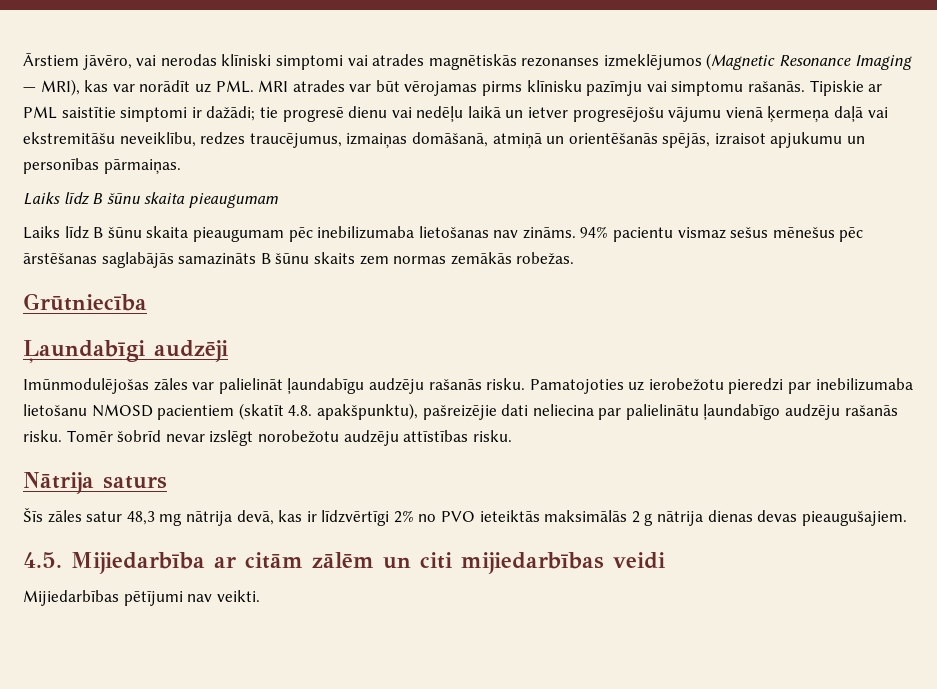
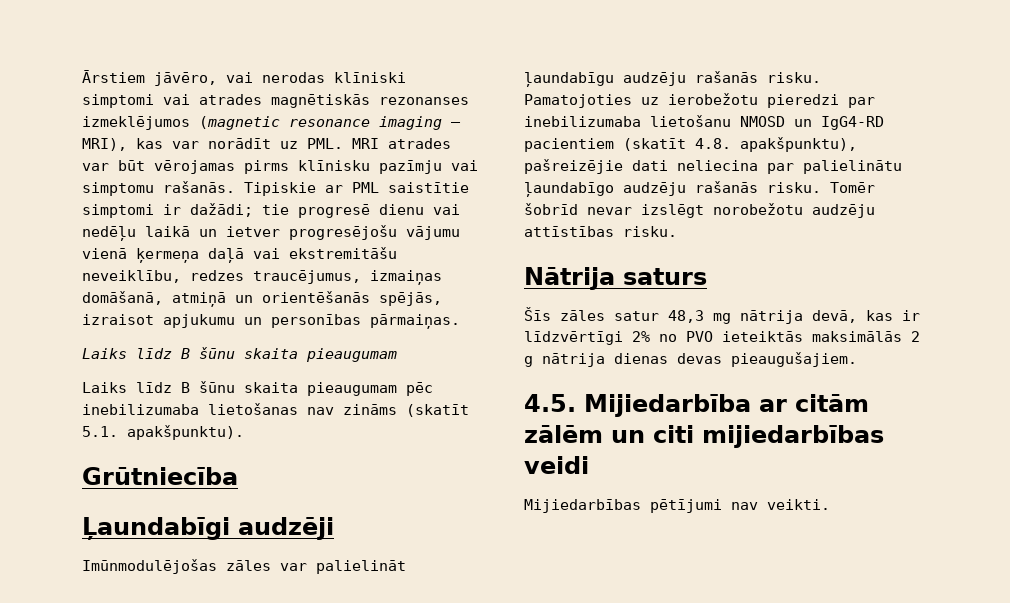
[706,53,912,70] (Magnetic Resonance Imaging -> [199,116,442,130] (magnetic resonance imaging
[522,226,864,242] [23,252,575,268] zināms. 94% pacientu vismaz sešus mēnešus pēc ārstēšanas saglabājās samazināts B šūnu skaits zem normas zemākās robežas. -> [343,404,469,417] [82,425,244,440] zināms (skatīt 5.1. apakšpunktu).
(153, 410) none -> [794,116,884,130] un IgG4-RD

